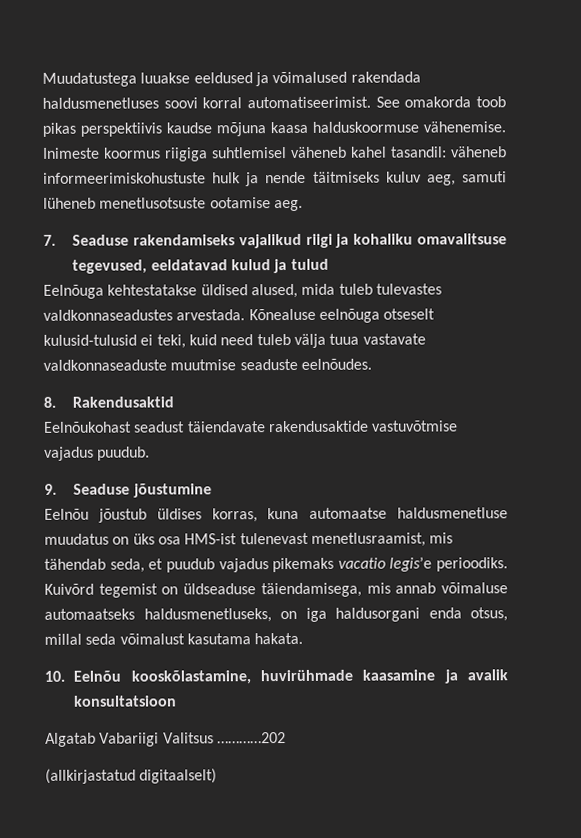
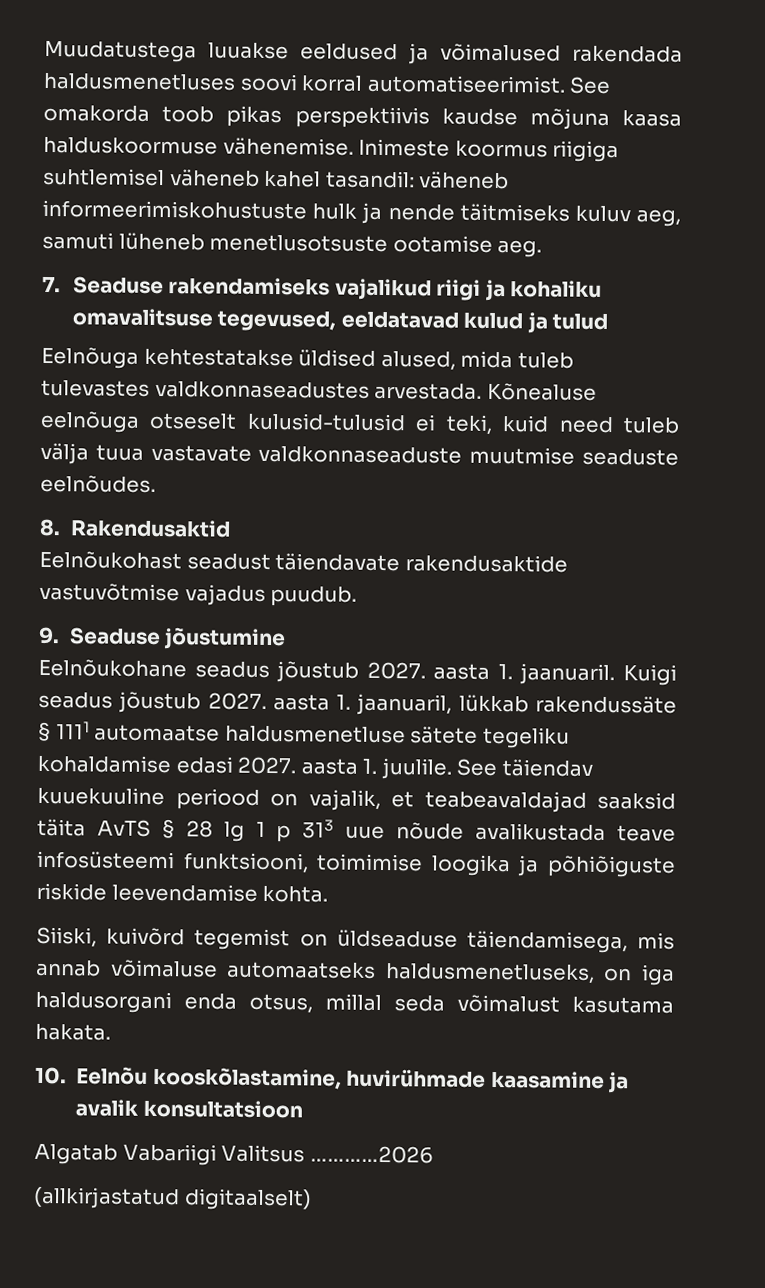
[44,507,508,523] [44,532,454,547] [44,556,508,573] [44,583,94,595] Eelnõu jõustub üldises korras, kuna automaatse haldusmenetluse muudatus on üks osa HMS-ist tulenevast menetlusraamist, mis tähendab seda, et puudub vajadus pikemaks vacatio legis’e perioodiks. Kuivõrd -> [38,658,677,686] [38,691,677,716] [38,721,570,749] [37,754,593,780] [37,786,676,813] [37,818,677,843] [36,850,677,878] [36,882,329,903] [36,926,186,948] Eelnõukohane seadus jõustub 2027. aasta 1. jaanuaril. Kuigi seadus jõustub 2027. aasta 1. jaanuaril, lükkab rakendussäte § 1111 automaatse haldusmenetluse sätete tegeliku kohaldamise edasi 2027. aasta 1. juulile. See täiendav kuuekuuline periood on vajalik, et teabeavaldajad saaksid täita AvTS § 28 lg 1 p 313 uue nõude avalikustada teave infosüsteemi funktsiooni, toimimise loogika ja põhiõiguste riskide leevendamise kohta. // Siiski, kuivõrd
[216,732,286,744] …………202 -> [309,1145,434,1164] …………2026

